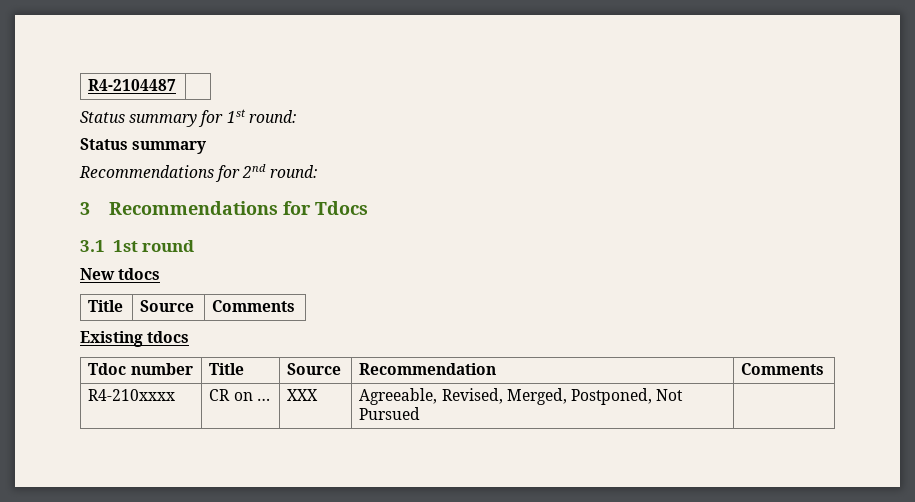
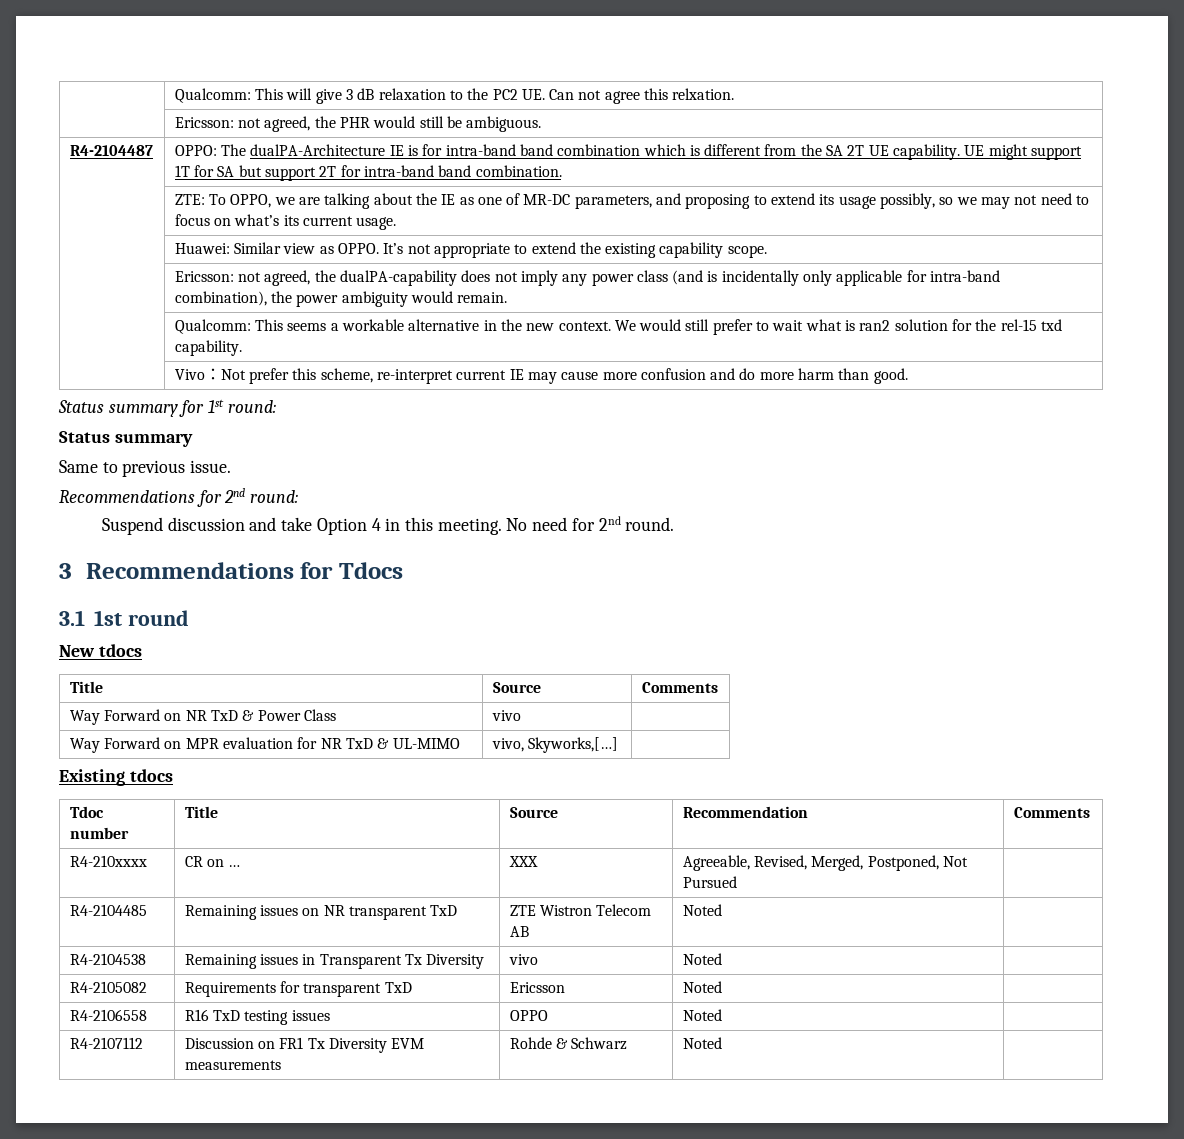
[88,79,177,91] R4-2104487 | -> [174,88,735,104] [174,116,542,132] [69,145,153,156] [174,144,1083,160] [174,165,562,181] [174,193,1089,209] [174,214,397,230] [174,242,767,258] [174,270,1001,286] [174,291,508,307] [174,319,1062,335] [174,340,242,356] [174,368,908,384] | Qualcomm: This will give 3 dB relaxation to the PC2 UE. Can not agree this relxation. // | Ericsson: not agreed, the PHR would still be ambiguous. // R4-2104487 | OPPO: The dualPA-Architecture IE is for intra-band band combination which is different from the SA 2T UE capability. UE might support 1T for SA but support 2T for intra-band band combination. // | ZTE: To OPPO, we are talking about the IE as one of MR-DC parameters, and proposing to extend its usage possibly, so we may not need to focus on what’s its current usage. // | Huawei: Similar view as OPPO. It’s not appropriate to extend the existing capability scope. // | Ericsson: not agreed, the dualPA-capability does not imply any power class (and is incidentally only applicable for intra-band combination), the power ambiguity would remain. // | Qualcomm: This seems a workable alternative in the new context. We would still prefer to wait what is ran2 solution for the rel-15 txd capability. // | Vivo：Not prefer this scheme, re-interpret current IE may cause more confusion and do more harm than good.
(207, 147) none -> [59,460,232,477] // Same to previous issue.
(317, 171) none -> [101,516,675,535] // Suspend discussion and take Option 4 in this meeting. No need for 2nd round.
(296, 306) none -> [69,709,336,725] [491,710,521,721] [69,737,460,753] [491,737,618,753] // Way Forward on NR TxD & Power Class | vivo | // Way Forward on MPR evaluation for NR TxD & UL-MIMO | vivo, Skyworks,[…] |
(421, 413) none -> [69,904,147,916] [184,905,458,920] [509,904,652,916] [509,926,529,937] [682,904,722,916] [69,953,146,965] [184,954,485,969] [508,954,538,965] [682,953,722,965] [69,981,147,993] [184,981,412,997] [509,982,565,993] [682,981,722,993] [69,1009,147,1021] [184,1009,330,1025] [509,1010,548,1021] [682,1009,722,1021] [69,1037,143,1049] [184,1037,425,1053] [184,1060,281,1070] [509,1037,628,1050] [682,1037,722,1049] // R4-2104485 | Remaining issues on NR transparent TxD | ZTE Wistron Telecom AB | Noted | // R4-2104538 | Remaining issues in Transparent Tx Diversity | vivo | Noted | // R4-2105082 | Requirements for transparent TxD | Ericsson | Noted | // R4-2106558 | R16 TxD testing issues | OPPO | Noted | // R4-2107112 | Discussion on FR1 Tx Diversity EVM measurements | Rohde & Schwarz | Noted |

